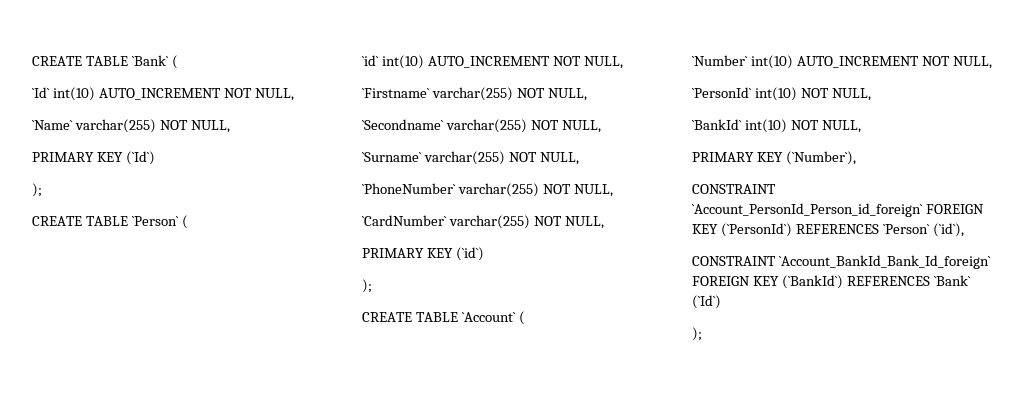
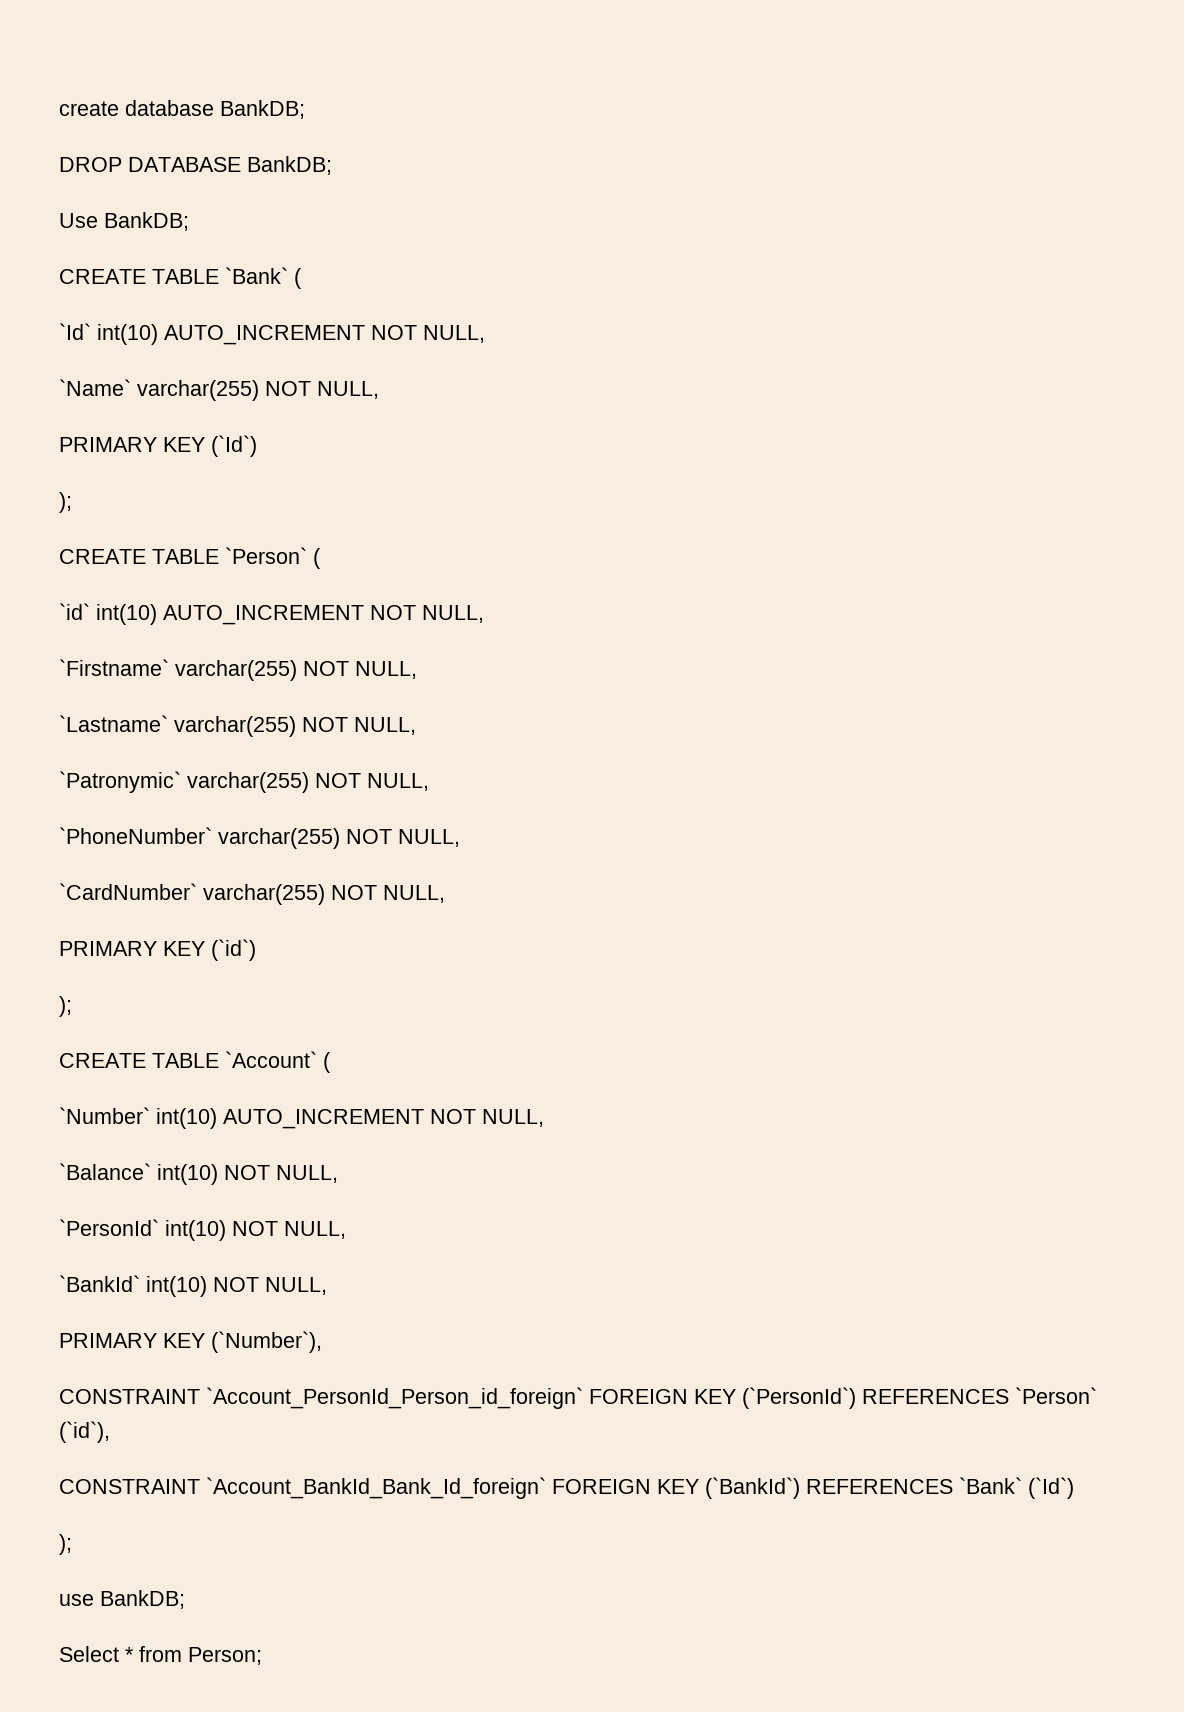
(32, 61) none -> [59,100,305,119] [59,156,332,175] [59,212,189,231] create database BankDB; // DROP DATABASE BankDB; // Use BankDB; //
[362,119,601,133] [362,152,422,162] `Secondname` varchar(255) NOT NULL, // `Surname` -> [59,715,416,737] [59,771,181,793] `Lastname` varchar(255) NOT NULL, // `Patronymic`
(992, 62) none -> [59,1163,338,1185] // `Balance` int(10) NOT NULL,
(702, 334) none -> [59,1590,185,1609] [59,1646,262,1665] // use BankDB; // Select * from Person;

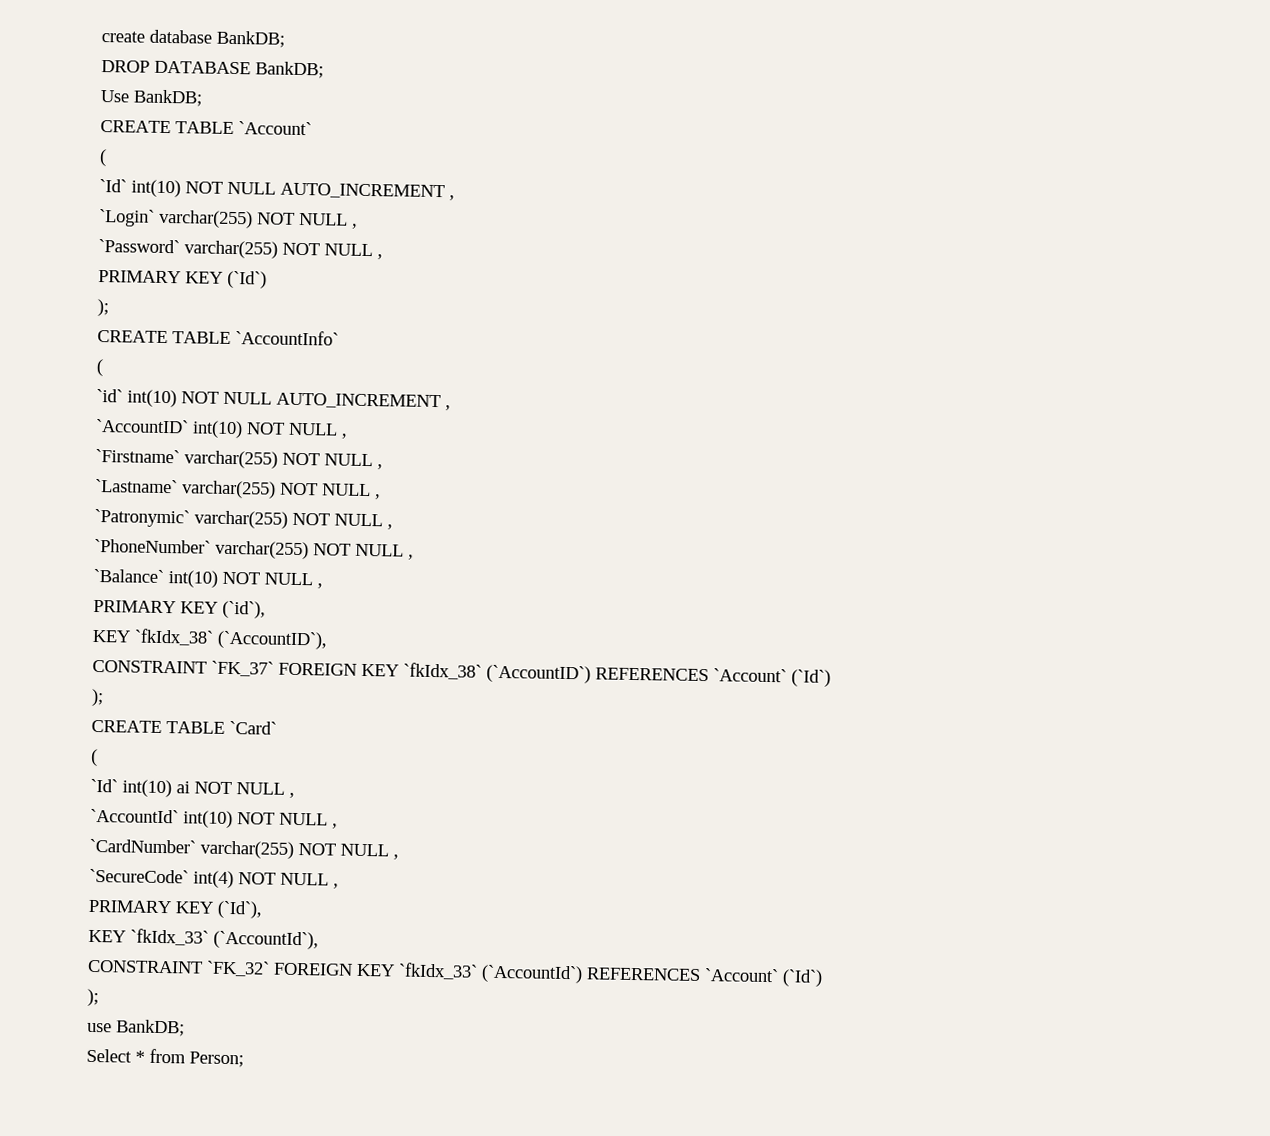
[225,267,302,289] [59,323,485,345] [59,379,379,401] `Bank` ( // `Id` int(10) AUTO_INCREMENT NOT NULL, // `Name` varchar(255) NOT NULL, -> [238,121,312,136] [99,149,107,167] [99,179,455,201] [99,209,358,229] [98,239,383,260] `Account` // ( // `Id` int(10) NOT NULL AUTO_INCREMENT , // `Login` varchar(255) NOT NULL , // `Password` varchar(255) NOT NULL ,
[225,547,307,564] `Person` -> [235,330,339,346] `AccountInfo` //
[163,605,484,625] AUTO_INCREMENT NOT NULL, -> [181,391,451,411] [95,418,347,439] NOT NULL AUTO_INCREMENT , // `AccountID` int(10) NOT NULL ,
[355,661,417,679] NULL, -> [324,453,383,470] NULL ,
[354,717,416,735] NULL, -> [322,483,381,500] NULL ,
[367,773,429,791] NULL, -> [334,513,393,530] NULL ,
[398,829,460,847] [59,883,445,905] [59,939,256,961] [59,996,72,1017] [59,1051,331,1073] [59,1107,544,1129] [59,1163,338,1185] [59,1219,346,1241] [59,1275,327,1297] [59,1331,322,1353] [59,1387,1097,1409] [59,1421,110,1443] [59,1477,1022,1499] NULL, // `CardNumber` varchar(255) NOT NULL, // PRIMARY KEY (`id`) // ); // CREATE TABLE `Account` ( // `Number` int(10) AUTO_INCREMENT NOT NULL, // `Balance` int(10) NOT NULL, // `PersonId` int(10) NOT NULL, // `BankId` int(10) NOT NULL, // PRIMARY KEY (`Number`), // CONSTRAINT `Account_PersonId_Person_id_foreign` FOREIGN KEY (`PersonId`) REFERENCES `Person` (`id`), // CONSTRAINT `Account_BankId_Bank_Id_foreign` FOREIGN KEY (`BankId`) REFERENCES `Bank` -> [355,543,414,560] [93,568,323,589] [93,599,266,619] [92,628,328,650] [92,659,831,687] [91,688,104,707] [91,719,277,735] [91,748,98,767] [90,778,295,798] [90,808,338,829] [89,838,399,860] [89,868,339,889] [88,899,263,919] [88,928,319,950] [87,959,779,984] NULL , // `Balance` int(10) NOT NULL , // PRIMARY KEY (`id`), // KEY `fkIdx_38` (`AccountID`), // CONSTRAINT `FK_37` FOREIGN KEY `fkIdx_38` (`AccountID`) REFERENCES `Account` (`Id`) // ); // CREATE TABLE `Card` // ( // `Id` int(10) ai NOT NULL , // `AccountId` int(10) NOT NULL , // `CardNumber` varchar(255) NOT NULL , // `SecureCode` int(4) NOT NULL , // PRIMARY KEY (`Id`), // KEY `fkIdx_33` (`AccountId`), // CONSTRAINT `FK_32` FOREIGN KEY `fkIdx_33` (`AccountId`) REFERENCES `Account`

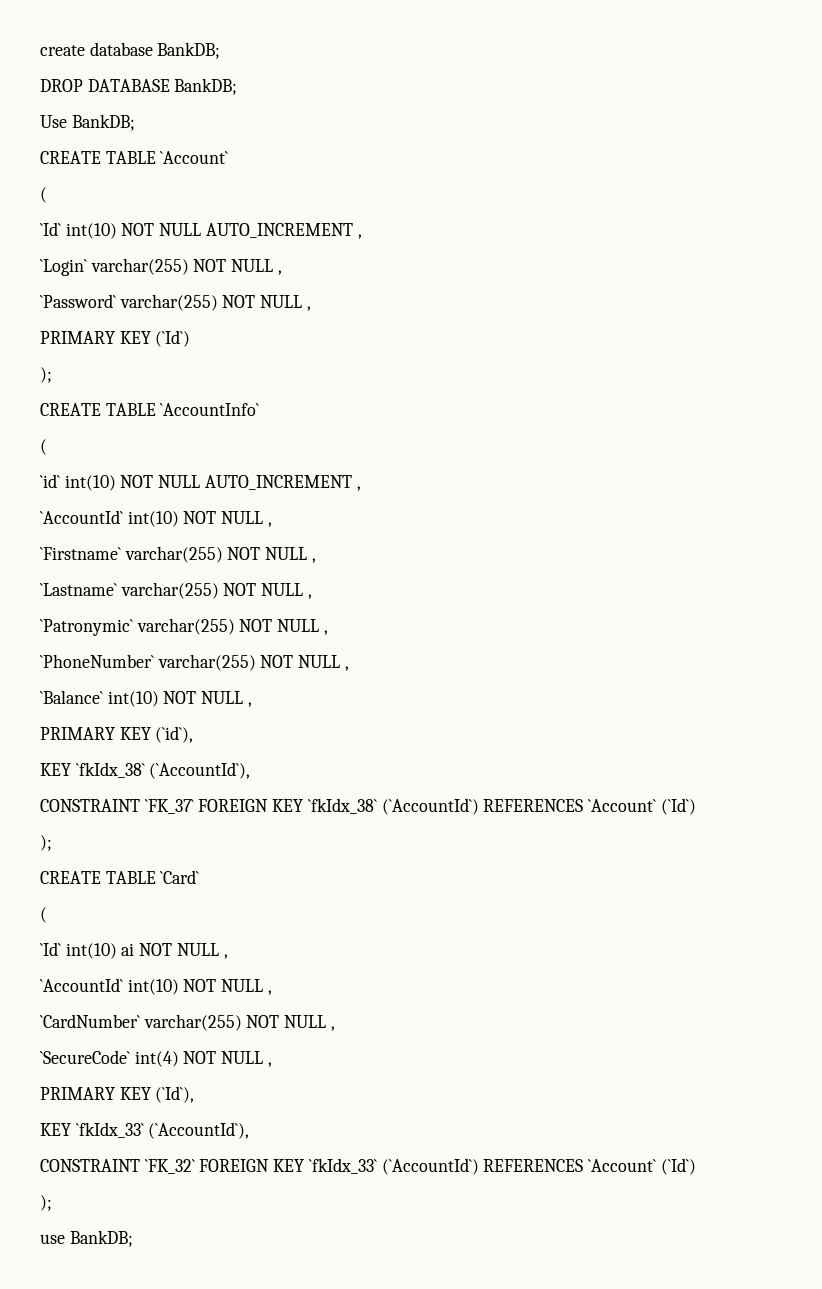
[95,418,189,434] `AccountID` -> [40,510,123,524] `AccountId`
[217,630,328,650] (`AccountID`), -> [149,762,251,779] (`AccountId`),
[486,664,591,684] (`AccountID`) -> [381,798,479,815] (`AccountId`)
[86,1048,244,1068] // Select * from Person; -> (133, 1238) none

